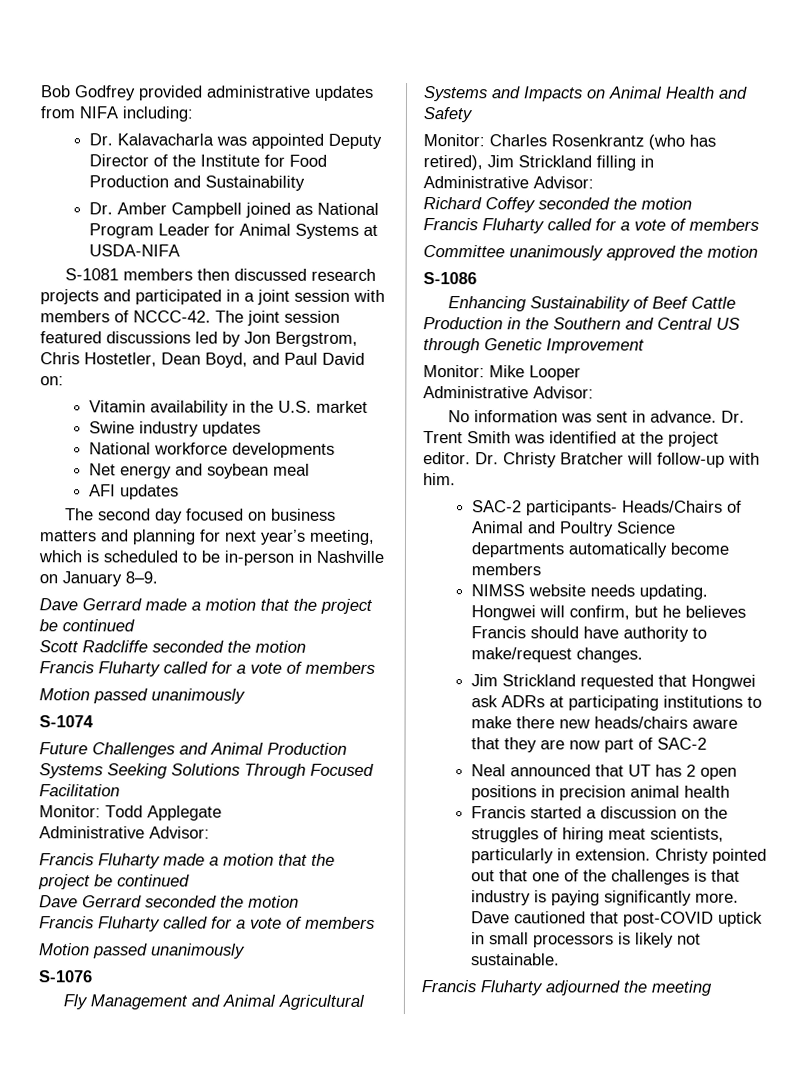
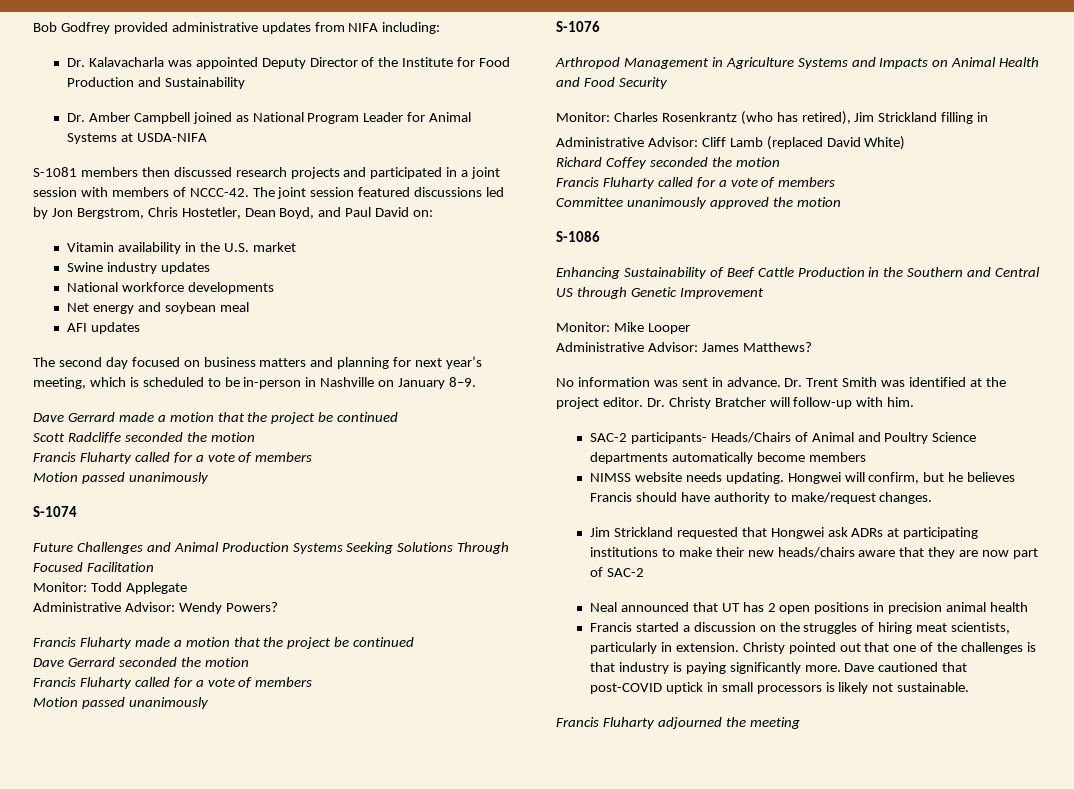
(210, 832) none -> [178,602,278,614] Wendy Powers?
[63,994,366,1010] Fly Management and Animal Agricultural -> [555,57,794,69] Arthropod Management in Agriculture
[423,107,473,123] Safety -> [583,77,668,89] Food Security
(594, 182) none -> [701,136,906,150] Cliff Lamb (replaced David White)
(594, 392) none -> [701,342,812,352] James Matthews?
[515,716,555,729] there -> [715,547,744,557] their

